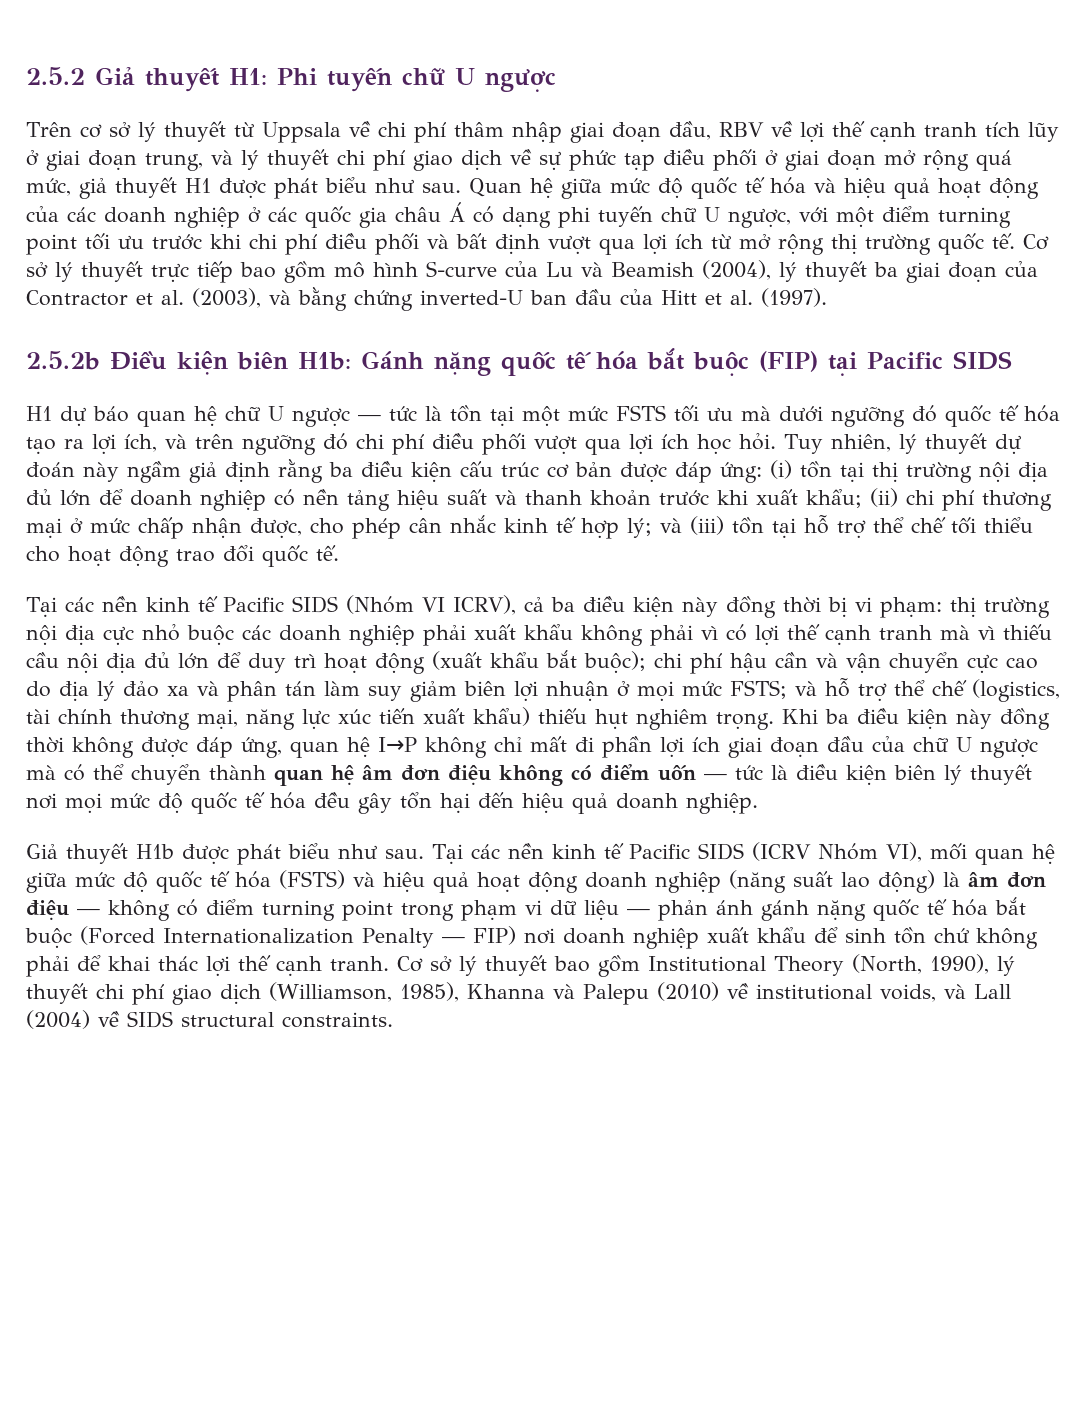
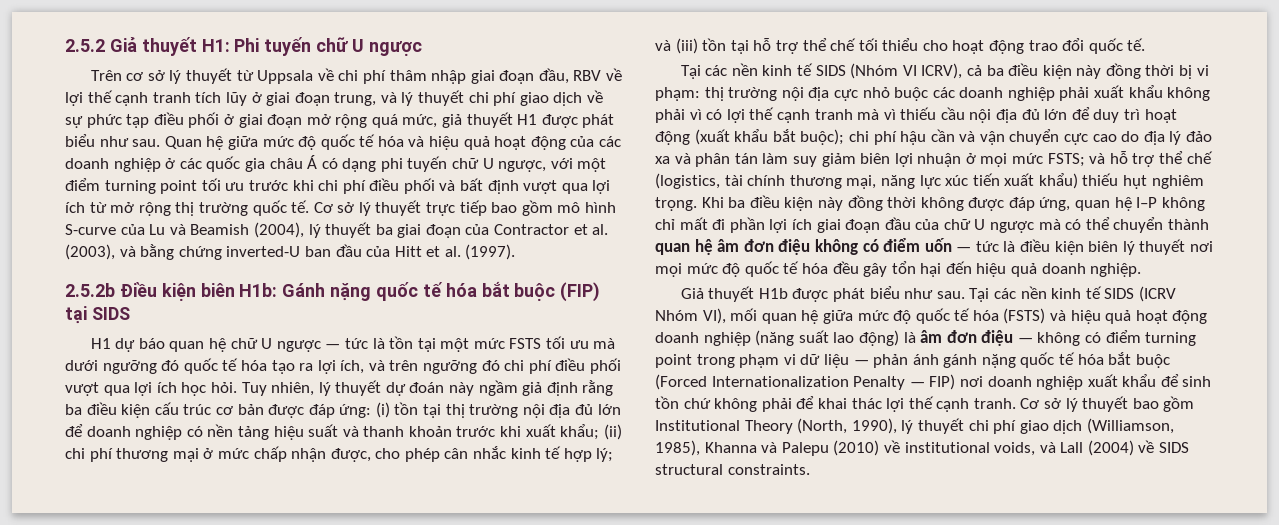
[867,352,943,369] Pacific -> (87, 315) none
[223,597,284,612] Pacific -> (813, 69) none
[378,737,417,752] I→P -> [1136,197,1158,208] I–P
[629,844,690,859] Pacific -> (1102, 292) none

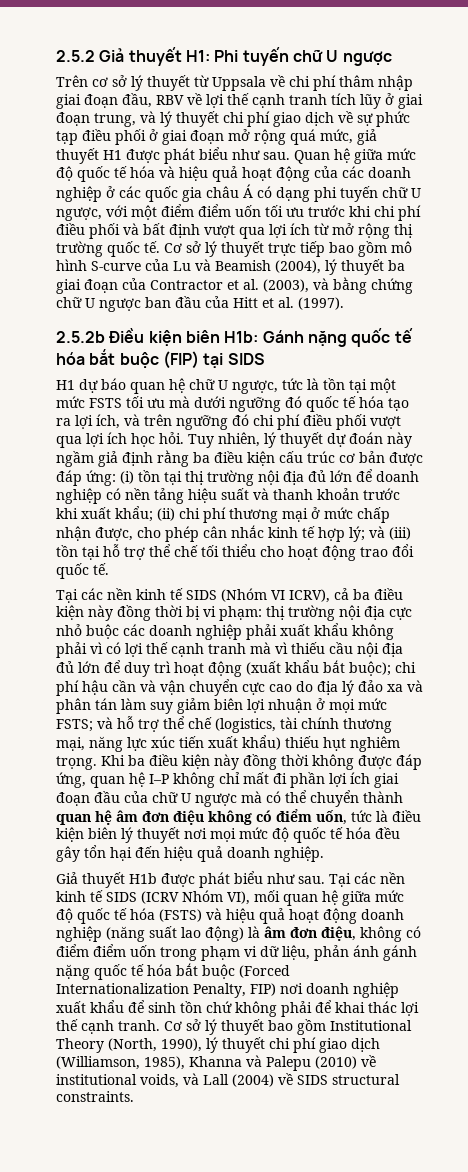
[104,180,198,194] turning point -> [198,204,261,217] điểm uốn
[226,246,301,257] inverted-U -> [56,297,141,312] chữ U ngược
[276,340,341,352] ngược — -> [232,380,278,394] ngược,
[924,238,972,252] uốn — -> [316,810,347,825] uốn,
[981,330,1197,346] [655,354,692,368] điệu — không có điểm turning point -> [321,926,421,942] [56,944,156,957] điệu, không có điểm điểm uốn
[823,354,869,368] liệu — -> [282,945,310,960] liệu,
[853,376,925,390] Penalty — -> [193,983,246,998] Penalty,

